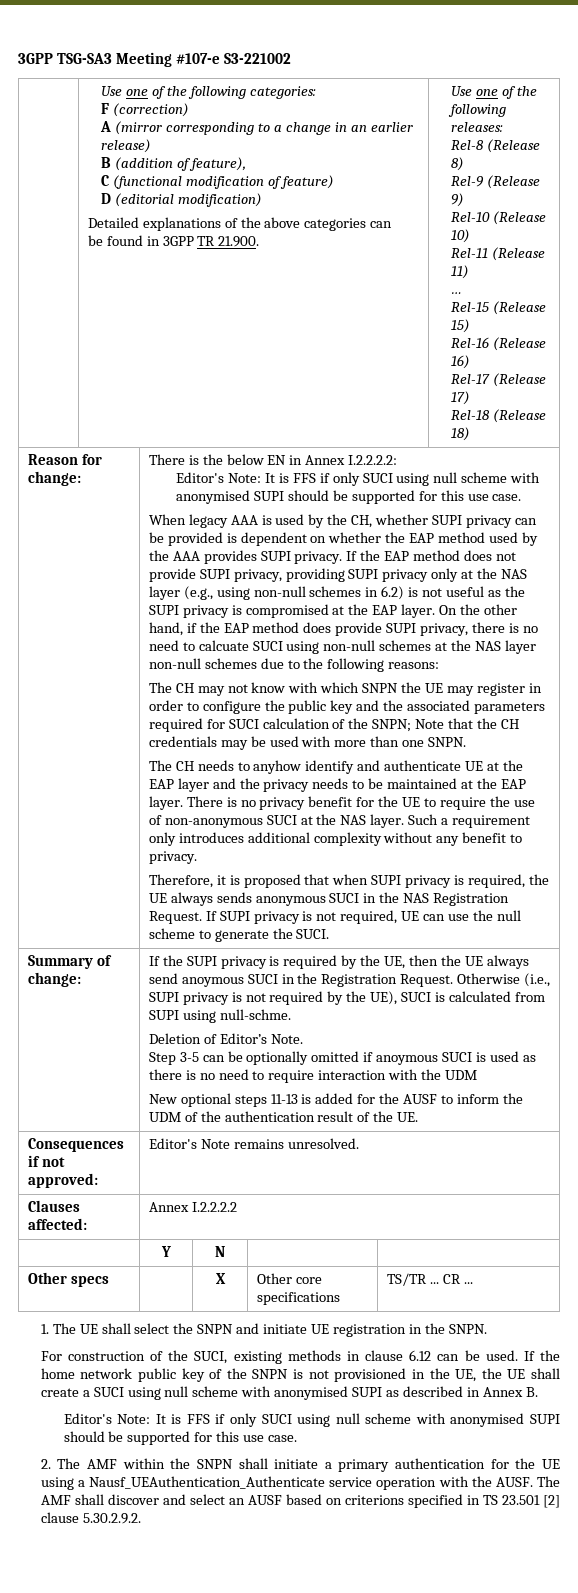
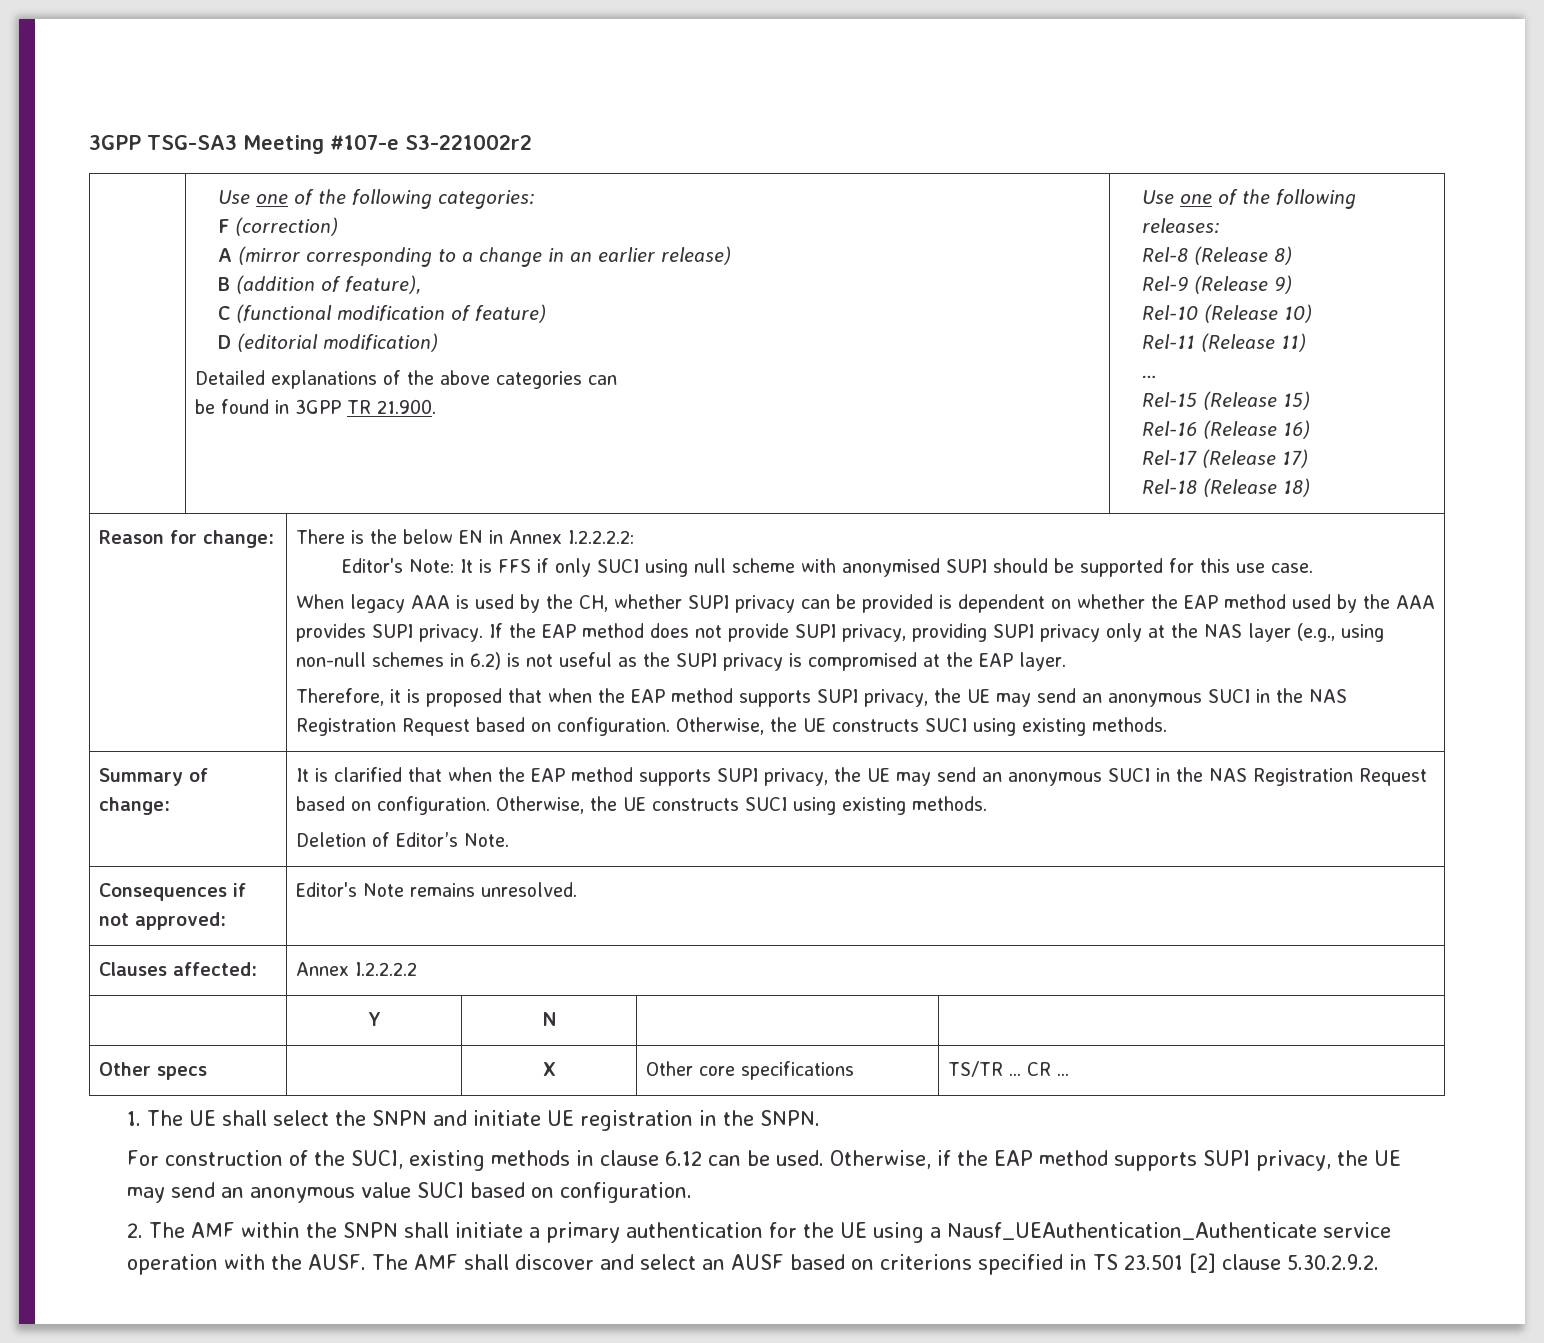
[223,53,291,64] S3-221002 -> [405,134,532,150] S3-221002r2
[439,604,517,615] [148,622,538,636] [148,640,536,654] [148,658,440,672] [148,682,542,696] [148,700,546,714] [148,718,519,732] [148,736,467,750] [148,760,523,774] [148,778,526,792] [148,796,535,810] [148,814,531,828] [148,832,523,846] [148,851,197,864] On the other hand, if the EAP method does provide SUPI privacy, there is no need to calcuate SUCI using non-null schemes at the NAS layer non-null schemes due to the following reasons: // The CH may not know with which SNPN the UE may register in order to configure the public key and the associated parameters required for SUCI calculation of the SNPN; Note that the CH credentials may be used with more than one SNPN. // The CH needs to anyhow identify and authenticate UE at the EAP layer and the privacy needs to be maintained at the EAP layer. There is no privacy benefit for the UE to require the use of non-anonymous SUCI at the NAS layer. Such a requirement only introduces additional complexity without any benefit to privacy. -> (1066, 661) none
[371,874,549,888] [148,892,510,906] [148,910,521,924] [148,928,330,942] [27,955,112,969] [27,972,81,987] [148,955,529,969] [148,973,551,987] [148,991,545,1005] [148,1009,291,1023] [148,1033,303,1044] [148,1051,536,1065] [148,1069,478,1083] [148,1093,523,1107] [148,1111,419,1122] SUPI privacy is required, the UE always sends anonymous SUCI in the NAS Registration Request. If SUPI privacy is not required, UE can use the null scheme to generate the SUCI. // Summary of change: | If the SUPI privacy is required by the UE, then the UE always send anoymous SUCI in the Registration Request. Otherwise (i.e., SUPI privacy is not required by the UE), SUCI is calculated from SUPI using null-schme. // Deletion of Editor’s Note. // Step 3-5 can be optionally omitted if anoymous SUCI is used as there is no need to require interaction with the UDM // New optional steps 11-13 is added for the AUSF to inform the UDM of the authentication result of the UE. -> [597,688,1347,707] [295,717,1167,736] [98,768,208,786] [98,797,170,815] [295,767,1427,786] [295,796,987,815] [295,832,509,847] the EAP method supports SUPI privacy, the UE may send an anonymous SUCI in the NAS Registration Request based on configuration. Otherwise, the UE constructs SUCI using existing methods. // Summary of change: | It is clarified that when the EAP method supports SUPI privacy, the UE may send an anonymous SUCI in the NAS Registration Request based on configuration. Otherwise, the UE constructs SUCI using existing methods. // Deletion of Editor’s Note.
[523,1350,560,1361] [40,1368,560,1382] [40,1386,538,1400] [63,1413,561,1427] [63,1431,298,1445] If the home network public key of the SNPN is not provisioned in the UE, the UE shall create a SUCI using null scheme with anonymised SUPI as described in Annex B. // Editor's Note: It is FFS if only SUCI using null scheme with anonymised SUPI should be supported for this use case. -> [830,1150,1402,1171] [127,1182,693,1203] Otherwise, if the EAP method supports SUPI privacy, the UE may send an anonymous value SUCI based on configuration.

